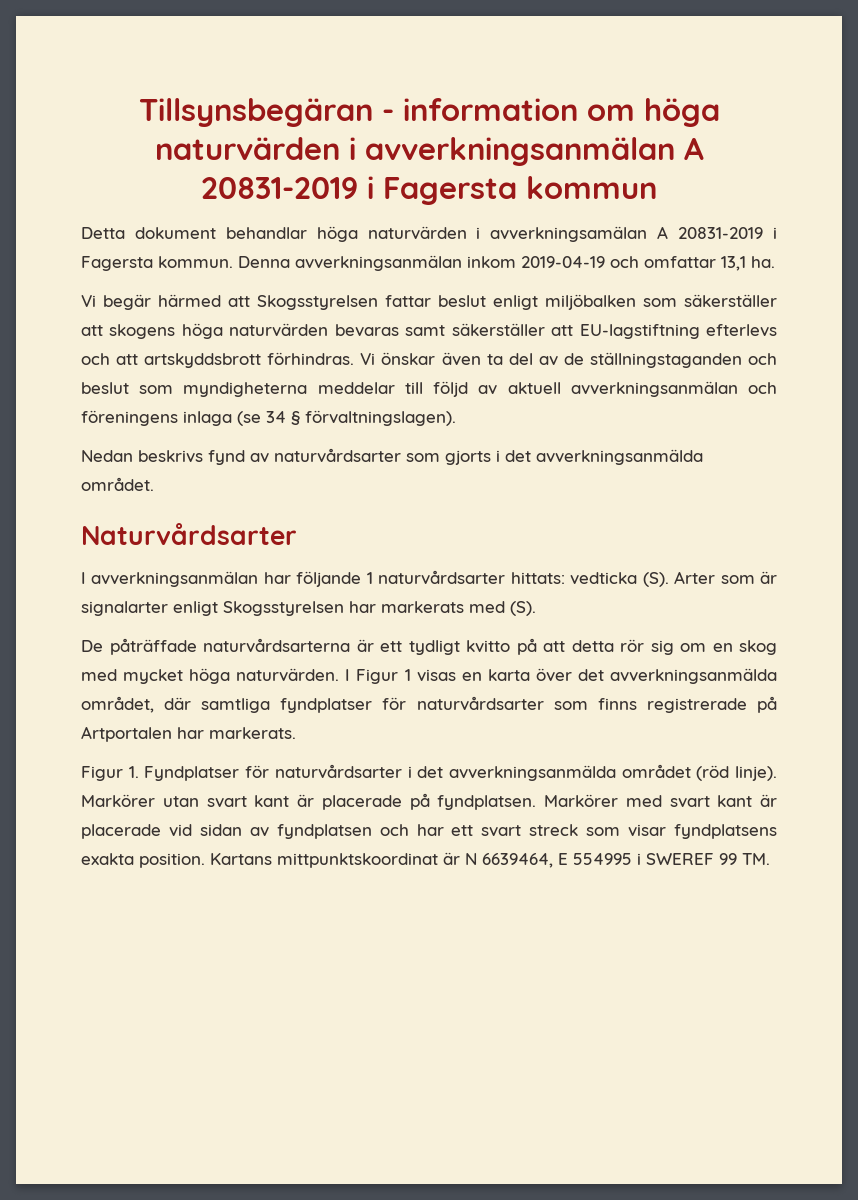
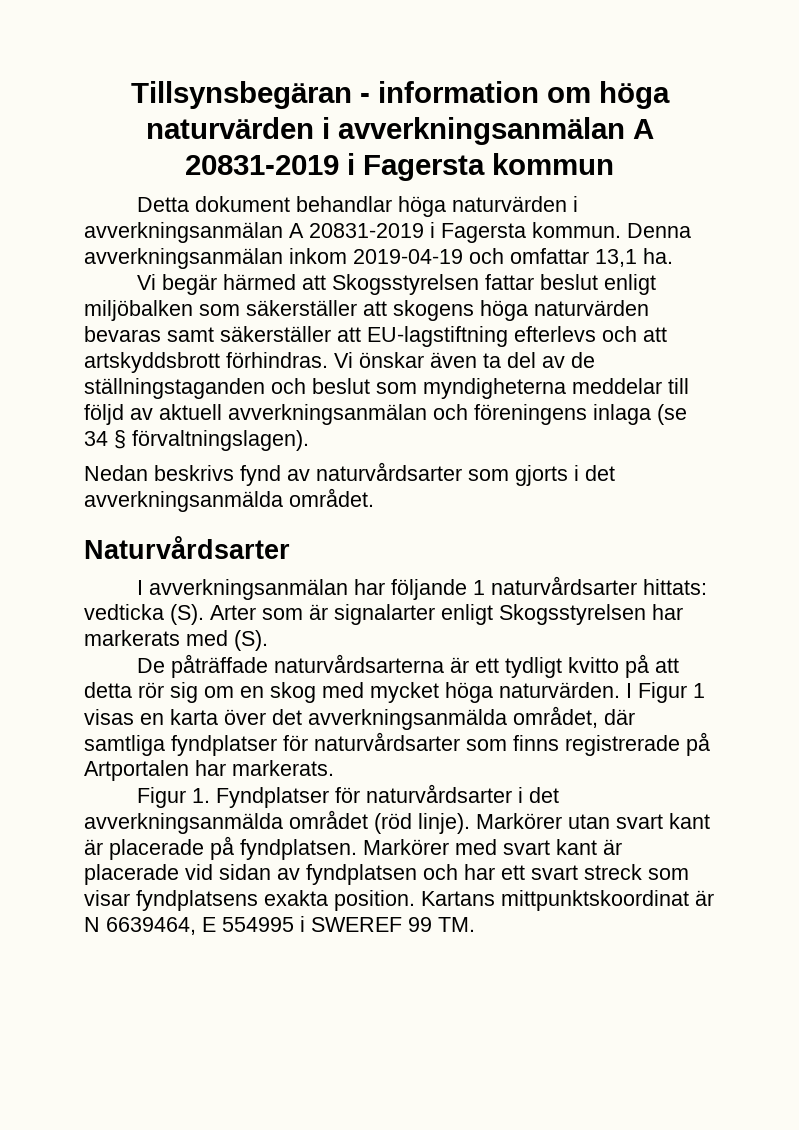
[490,226,648,242] avverkningsamälan -> [84,222,283,243] avverkningsanmälan

